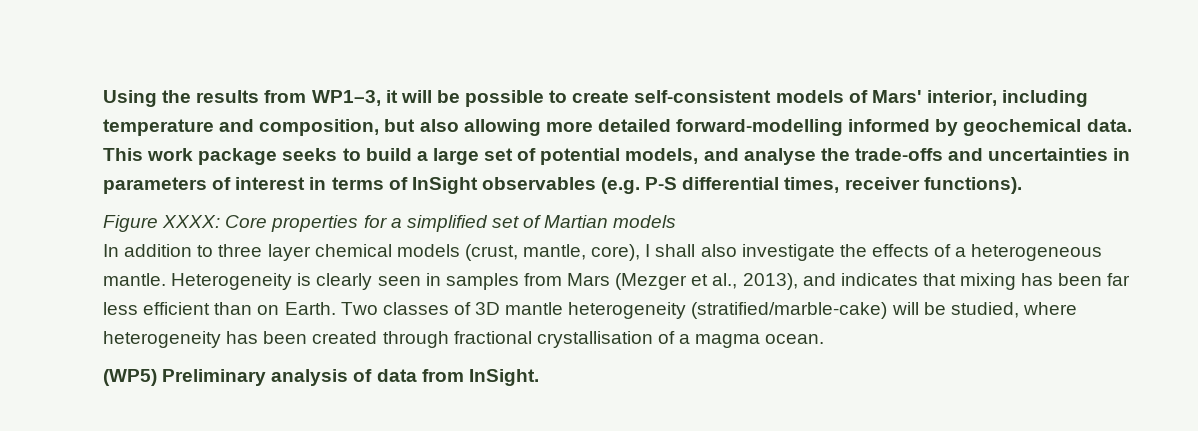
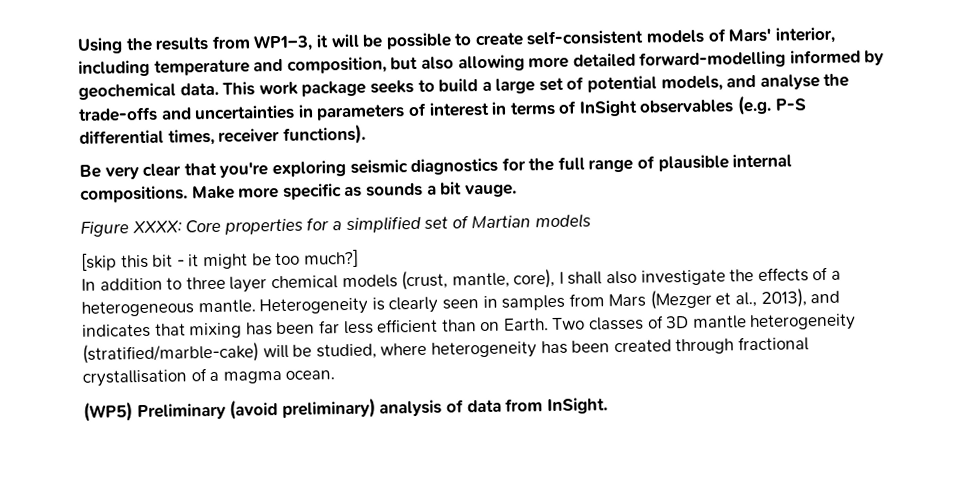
(1022, 185) none -> [79,153,793,180] [80,181,517,203] // Be very clear that you're exploring seismic diagnostics for the full range of plausible internal compositions. Make more specific as sounds a bit vauge.
(677, 221) none -> [81,248,359,271] // [skip this bit - it might be too much?]
(267, 377) none -> [229,397,376,420] (avoid preliminary)

